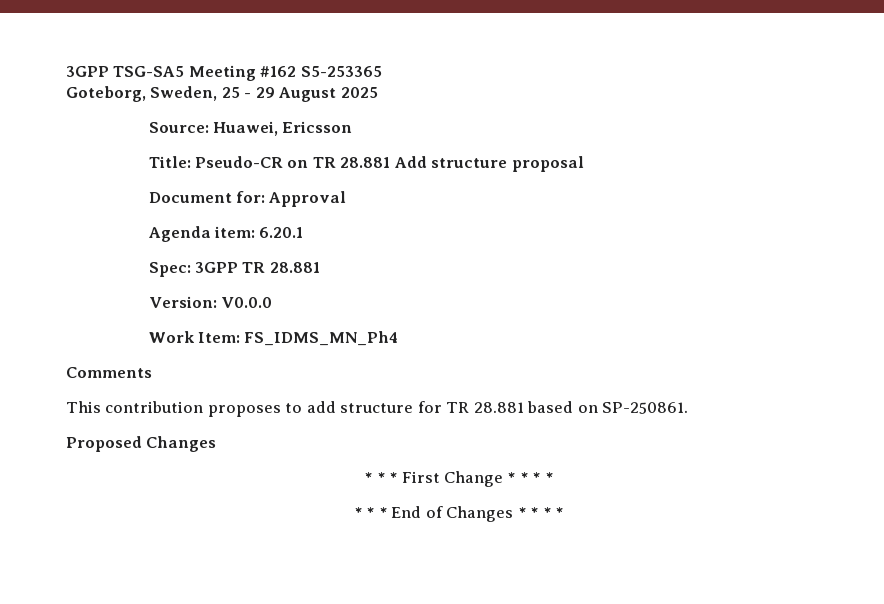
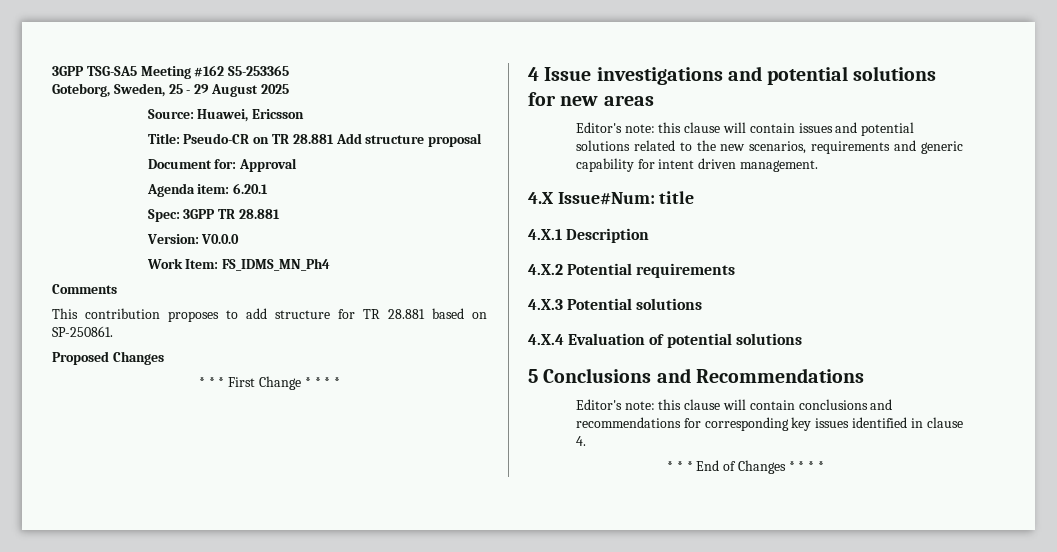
(553, 477) none -> [528,66,937,85] [528,92,654,106] [575,122,915,136] [575,140,963,154] [575,158,818,172] [528,191,695,205] [528,228,650,243] [528,263,736,278] [528,298,703,310] [528,333,802,348] [528,368,864,383] [575,399,893,410] [575,417,963,431] [575,436,586,446] // 4 Issue investigations and potential solutions for new areas // Editor's note: this clause will contain issues and potential solutions related to the new scenarios, requirements and generic capability for intent driven management. // 4.X Issue#Num: title // 4.X.1 Description // 4.X.2 Potential requirements // 4.X.3 Potential solutions // 4.X.4 Evaluation of potential solutions // 5 Conclusions and Recommendations // Editor's note: this clause will contain conclusions and recommendations for corresponding key issues identified in clause 4.

